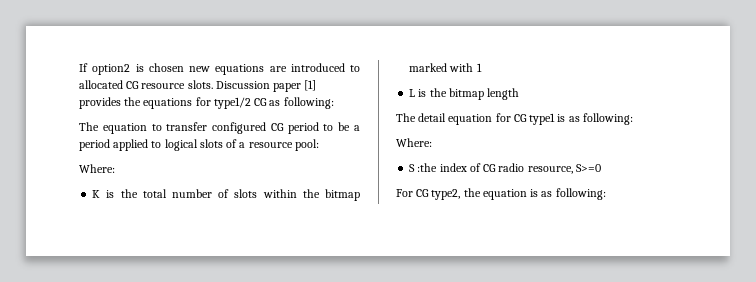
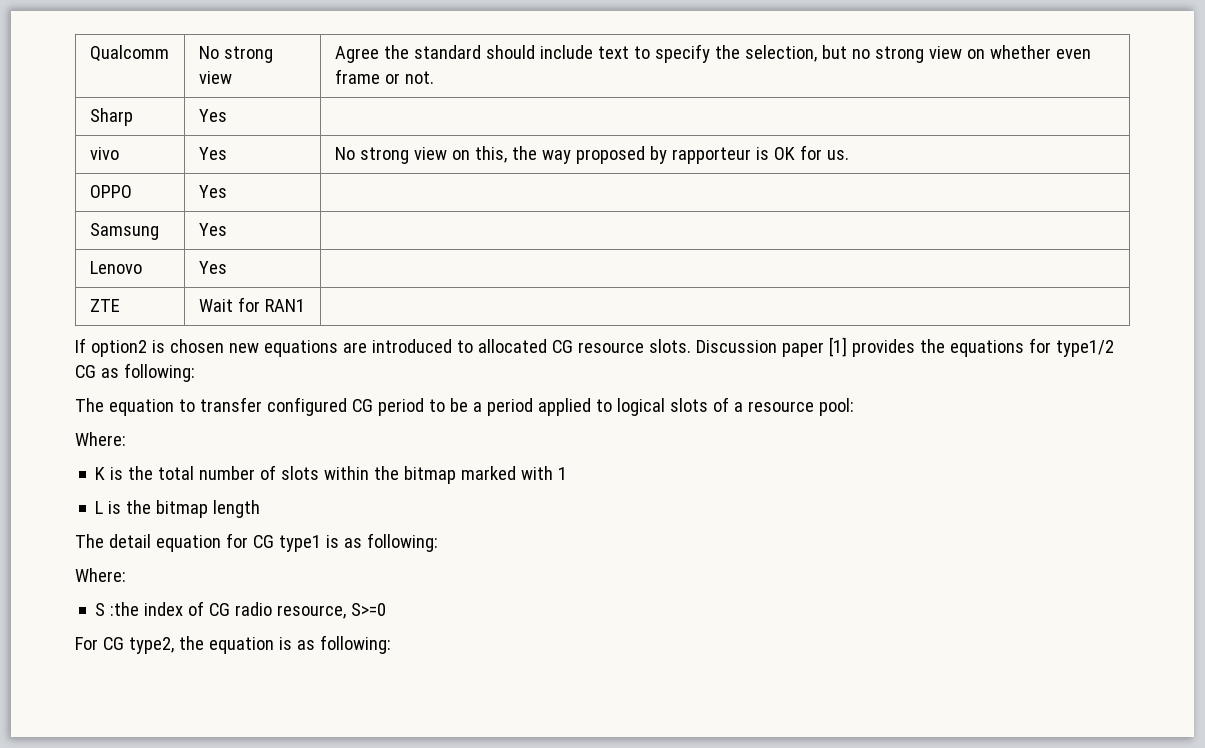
(79, 67) none -> [89,45,169,62] [198,46,273,63] [198,71,232,84] [334,44,1091,63] [334,69,434,84] [89,108,133,126] [198,109,227,122] [89,147,119,160] [198,147,227,160] [334,145,849,164] [89,185,132,198] [198,185,227,198] [89,223,159,240] [198,223,227,236] [89,261,142,274] [198,261,227,274] [89,299,120,312] [198,297,305,312] Qualcomm | No strong view | Agree the standard should include text to specify the selection, but no strong view on whether even frame or not. // Sharp | Yes | // vivo | Yes | No strong view on this, the way proposed by rapporteur is OK for us. // OPPO | Yes | // Samsung | Yes | // Lenovo | Yes | // ZTE | Wait for RAN1 | //

